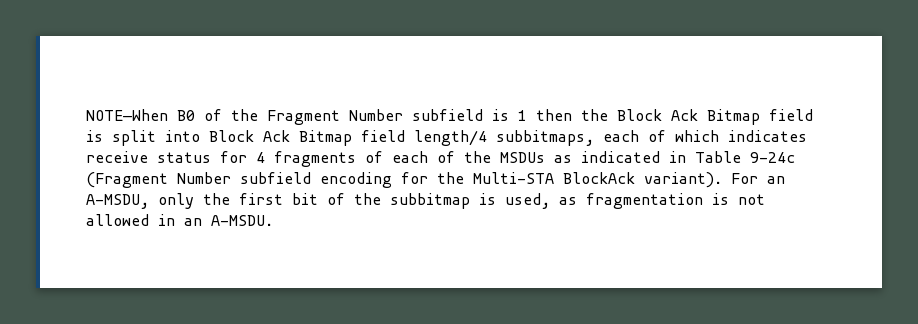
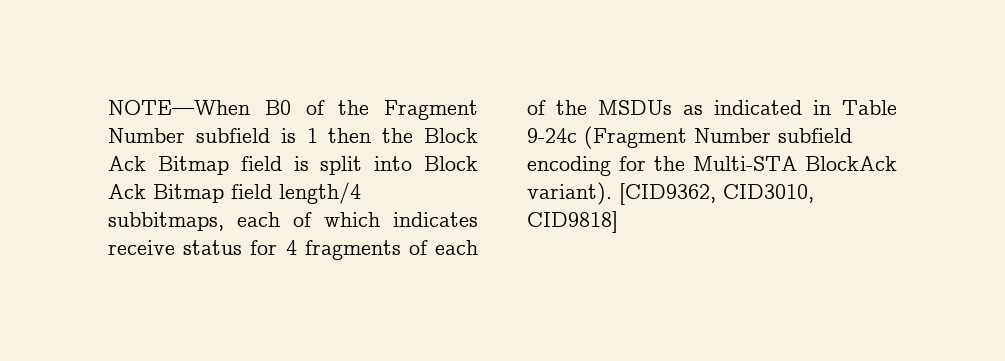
[731,173,785,184] [86,193,765,209] [86,214,273,226] For an A-MSDU, only the first bit of the subbitmap is used, as fragmentation is not allowed in an A-MSDU. -> [619,183,814,205] [527,211,618,233] [CID9362, CID3010, CID9818]

